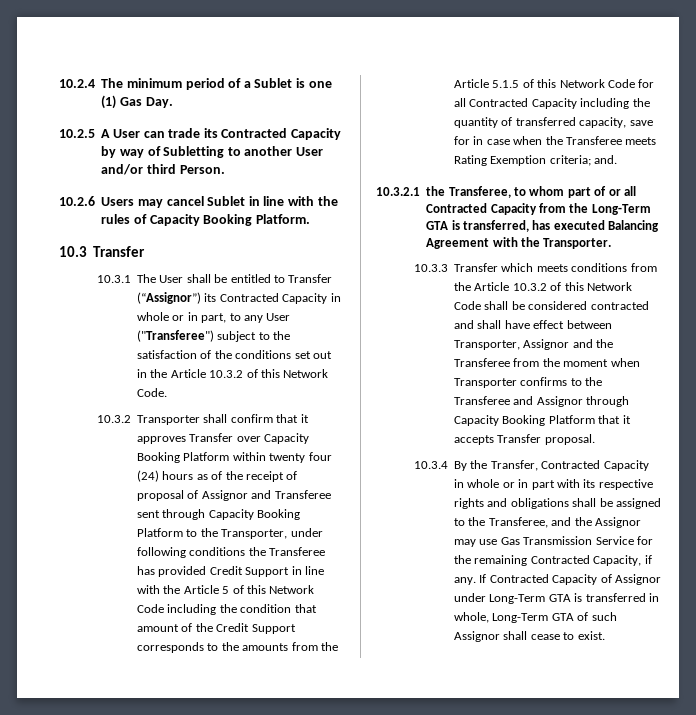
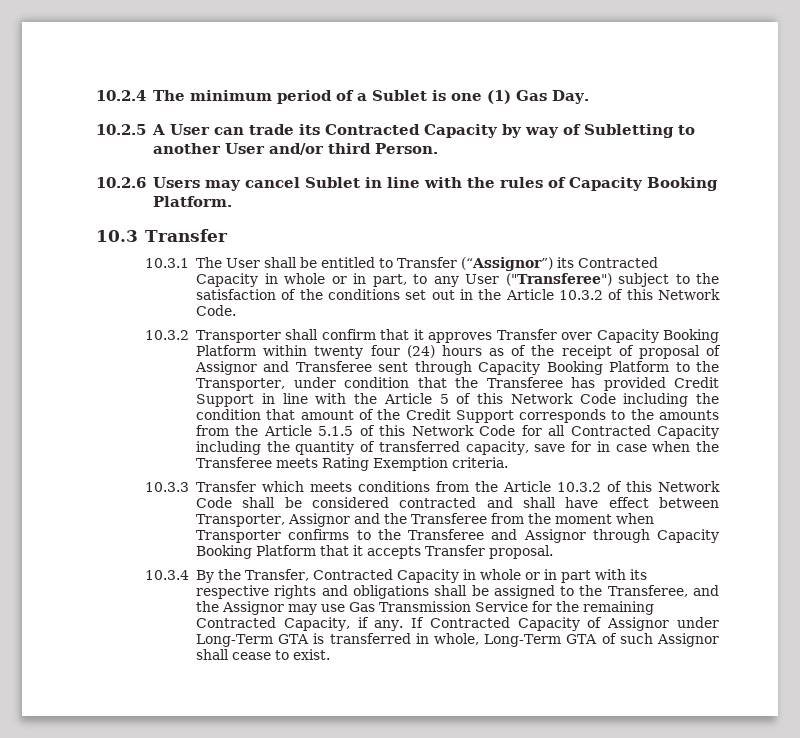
[137,547,246,558] following conditions -> [344,377,447,388] condition that
[549,155,618,166] [376,186,636,198] [426,203,651,215] [426,220,660,232] [426,237,612,249] criteria; and. // 10.3.2.1 the Transferee, to whom part of or all Contracted Capacity from the Long-Term GTA is transferred, has executed Balancing Agreement with the Transporter. -> [452,457,509,468] criteria.

